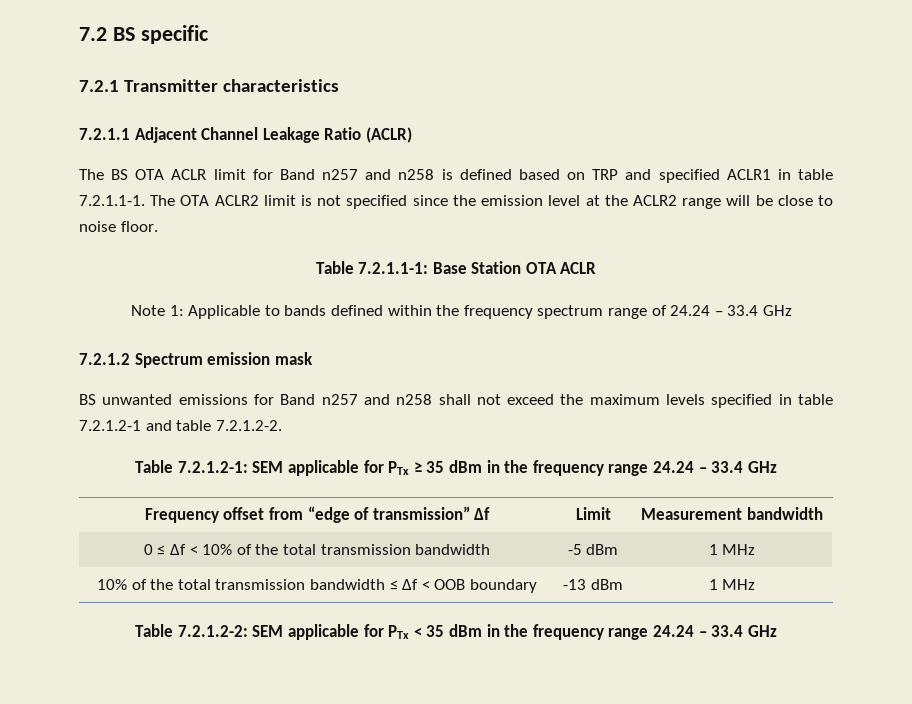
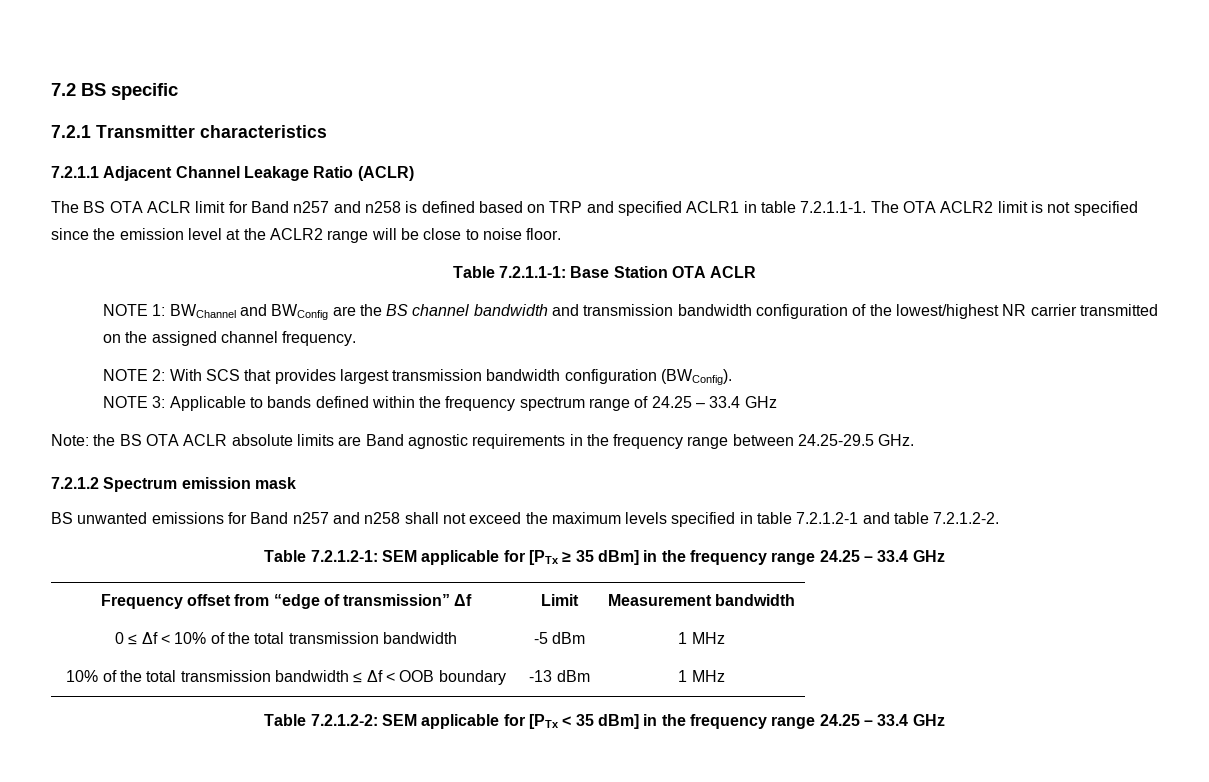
[131,305,184,316] Note 1: -> [102,304,1158,320] [102,331,357,346] [102,369,733,385] [102,396,166,408] NOTE 1: BWChannel and BWConfig are the BS channel bandwidth and transmission bandwidth configuration of the lowest/highest NR carrier transmitted on the assigned channel frequency. // NOTE 2: With SCS that provides largest transmission bandwidth configuration (BWConfig). // NOTE 3:
[670,305,792,316] 24.24 – 33.4 GHz -> [651,396,777,408] [51,434,915,449] 24.25 – 33.4 GHz // Note: the BS OTA ACLR absolute limits are Band agnostic requirements in the frequency range between 24.25-29.5 GHz.
[388,461,410,475] PTx -> [529,550,560,565] [PTx
[448,460,694,476] dBm in the frequency range 24.24 -> [598,550,860,565] dBm] in the frequency range 24.25
[388,625,410,639] PTx -> [529,714,560,729] [PTx
[448,624,694,640] dBm in the frequency range 24.24 -> [598,714,860,729] dBm] in the frequency range 24.25

